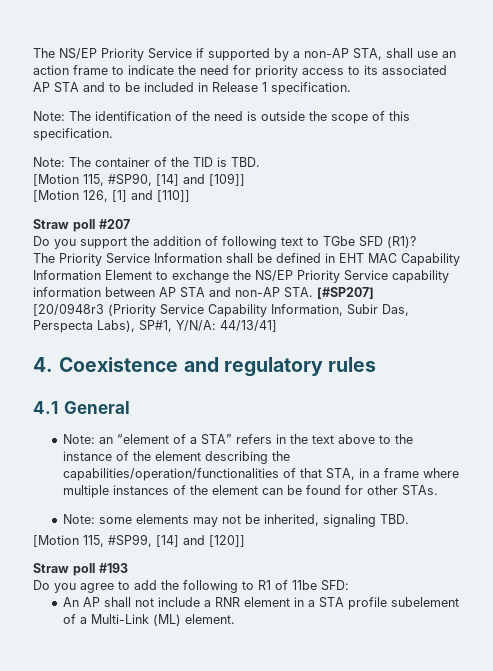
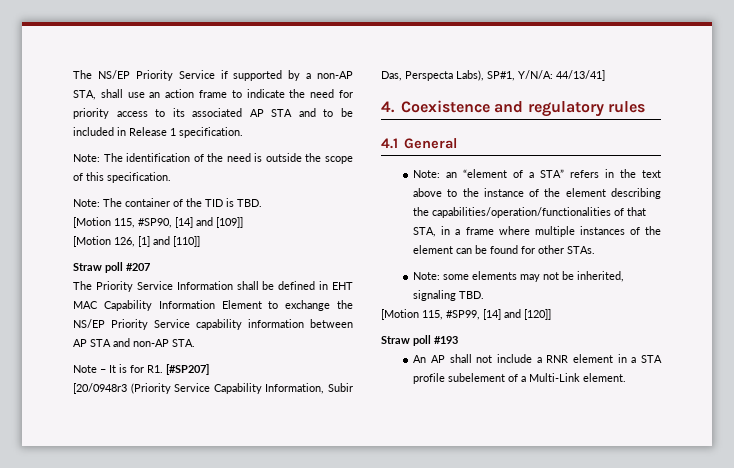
[33,236,416,249] // Do you support the addition of following text to TGbe SFD (R1)? -> (150, 267) none
(313, 292) none -> [73,364,163,373] // Note – It is for R1.
[33,580,349,593] // Do you agree to add the following to R1 of 11be SFD: -> (458, 340) none
[152,614,181,626] (ML) -> (581, 377) none

